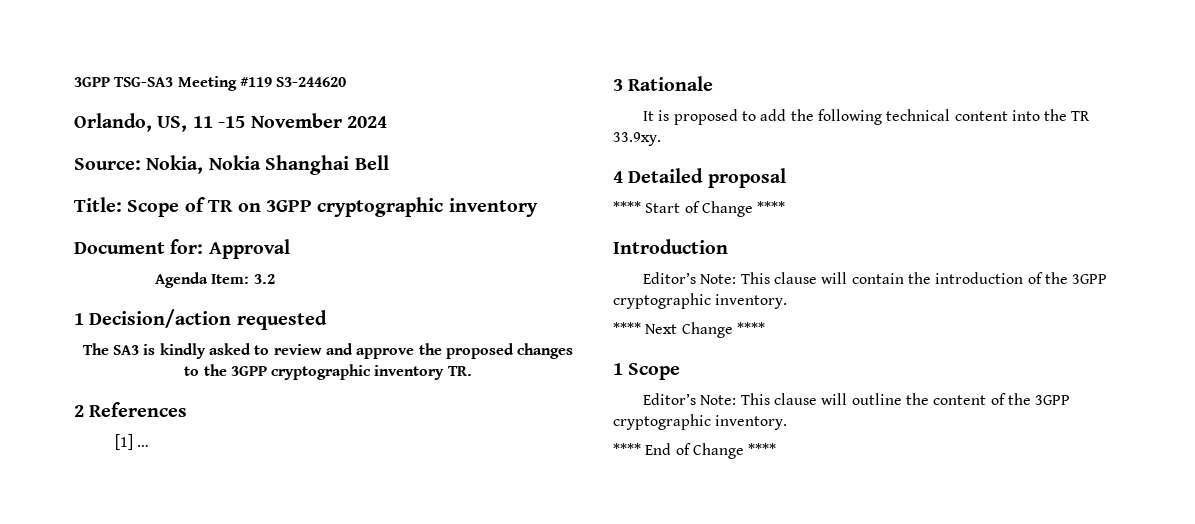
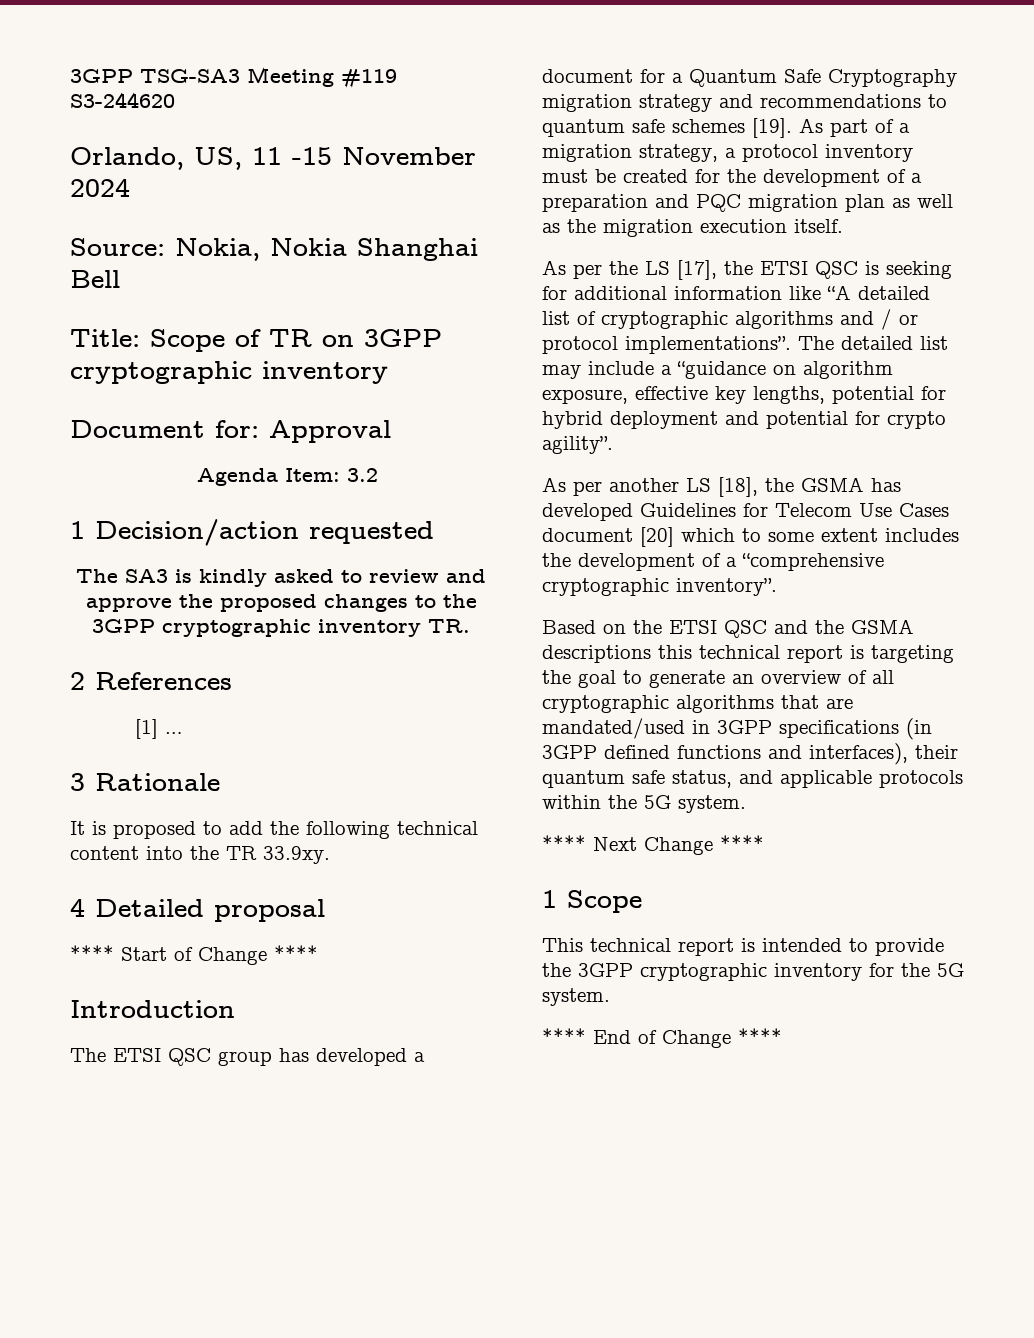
[642,272,1108,284] [613,293,788,309] Editor’s Note: This clause will contain the introduction of the 3GPP cryptographic inventory. -> [70,1048,425,1066] [542,69,957,87] [542,94,947,112] [542,118,910,138] [542,144,913,162] [542,169,922,187] [542,194,953,212] [542,219,843,237] [542,260,952,280] [542,285,930,300] [542,309,918,330] [542,336,948,354] [542,361,893,379] [542,386,946,404] [542,411,946,429] [542,436,613,454] [542,477,901,497] [542,503,949,521] [542,527,959,547] [542,553,884,571] [542,578,777,596] [542,619,914,638] [542,645,954,663] [542,670,894,688] [542,695,853,713] [542,718,932,740] [542,743,958,765] [542,770,963,788] [542,795,746,813] The ETSI QSC group has developed a document for a Quantum Safe Cryptography migration strategy and recommendations to quantum safe schemes [19]. As part of a migration strategy, a protocol inventory must be created for the development of a preparation and PQC migration plan as well as the migration execution itself. // As per the LS [17], the ETSI QSC is seeking for additional information like “A detailed list of cryptographic algorithms and / or protocol implementations”. The detailed list may include a “guidance on algorithm exposure, effective key lengths, potential for hybrid deployment and potential for crypto agility”. // As per another LS [18], the GSMA has developed Guidelines for Telecom Use Cases document [20] which to some extent includes the development of a “comprehensive cryptographic inventory”. // Based on the ETSI QSC and the GSMA descriptions this technical report is targeting the goal to generate an overview of all cryptographic algorithms that are mandated/used in 3GPP specifications (in 3GPP defined functions and interfaces), their quantum safe status, and applicable protocols within the 5G system.
[642,393,1071,405] [613,414,788,430] Editor’s Note: This clause will outline the content of the 3GPP cryptographic inventory. -> [542,938,944,956] [542,963,964,981] [542,988,610,1006] This technical report is intended to provide the 3GPP cryptographic inventory for the 5G system.

